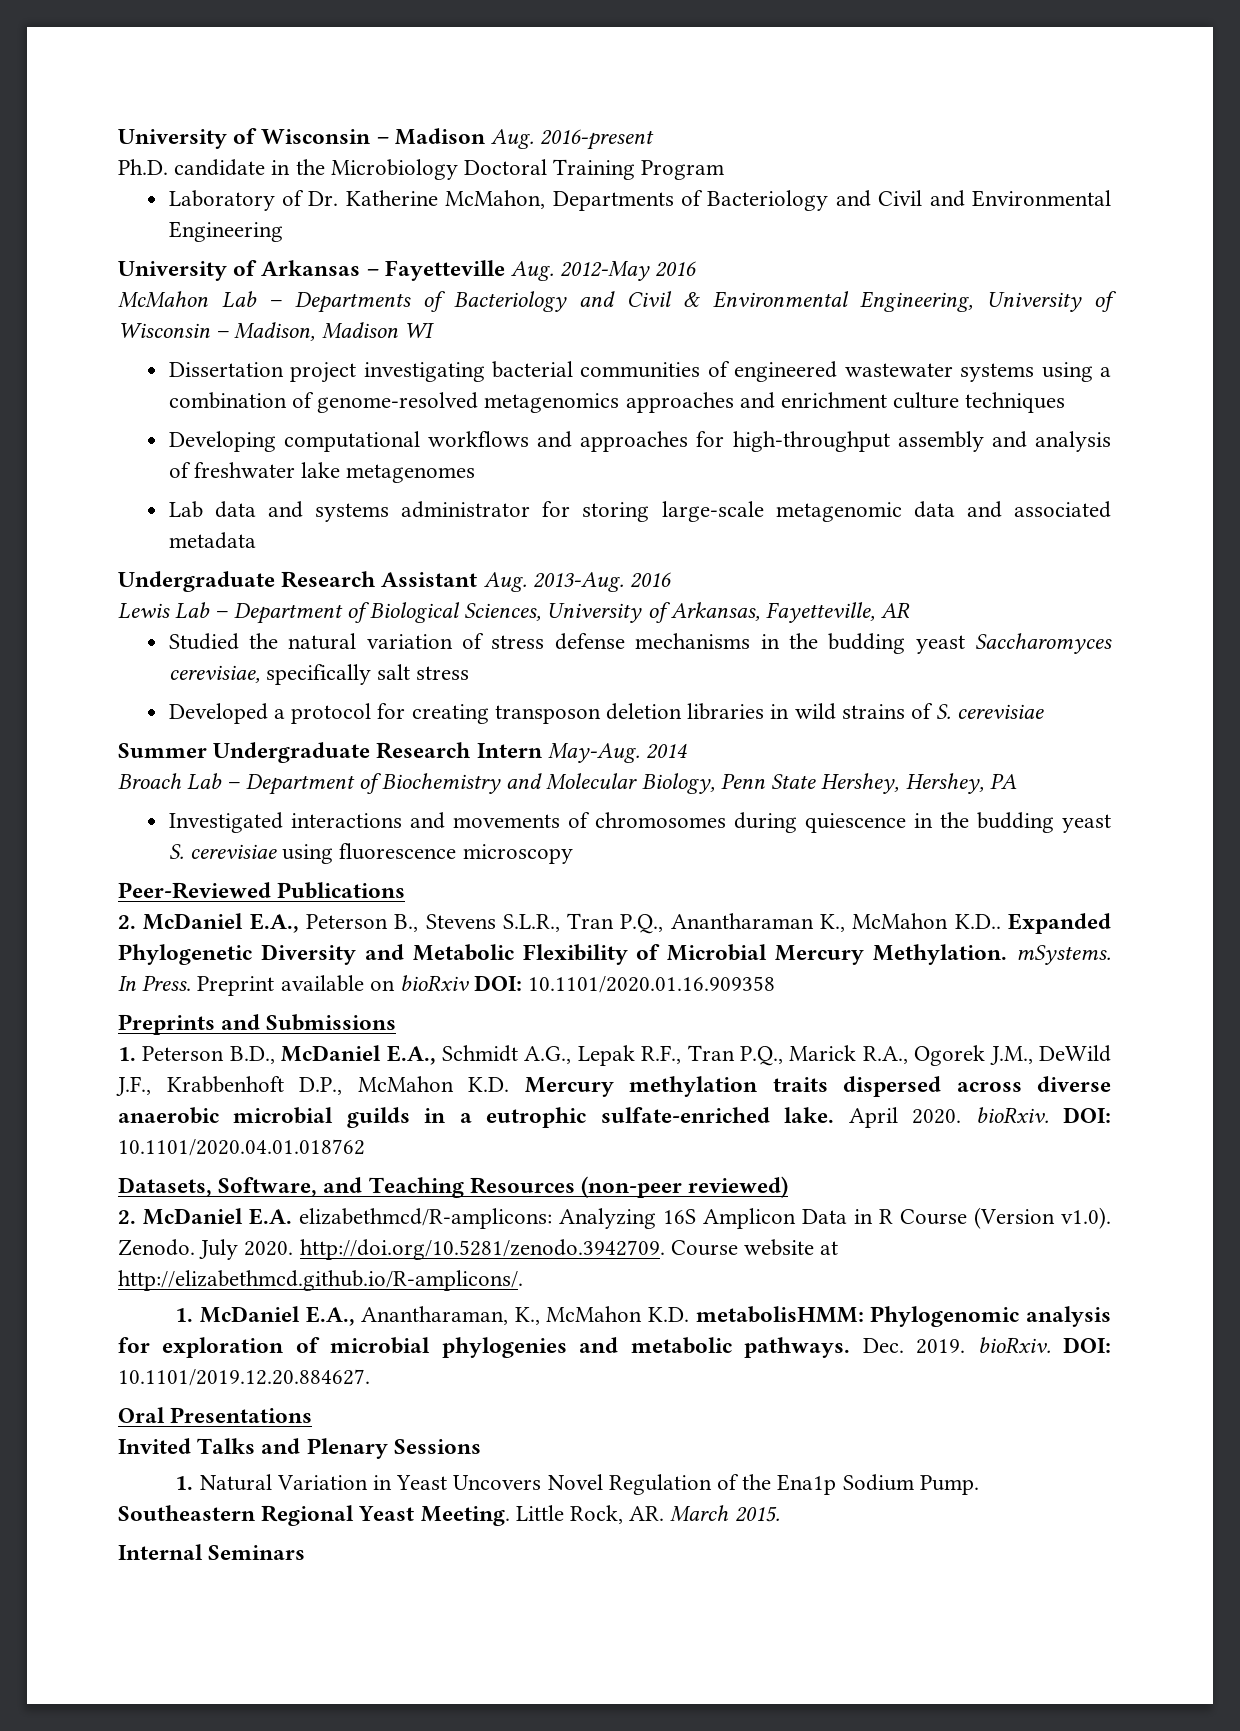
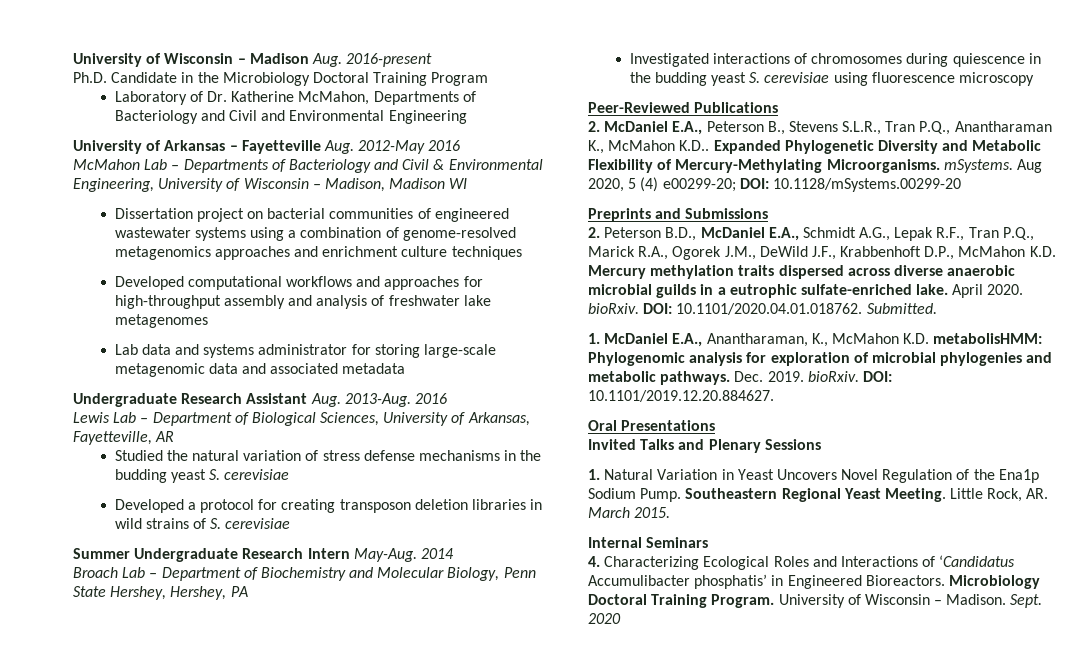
[174,159,266,176] candidate -> [111,72,178,83] Candidate
[363,362,485,382] investigating -> [247,211,264,219] on
[168,431,276,452] Developing -> [114,276,184,290] Developed
[975,633,1112,654] [168,664,470,685] Saccharomyces cerevisiae, specifically salt stress -> [209,469,290,480] S. cerevisiae
[409,812,560,829] and movements -> (790, 58) none
[667,944,1111,965] [118,975,776,996] Microbial Mercury Methylation. mSystems. In Press. Preprint available on bioRxiv DOI: 10.1101/2020.01.16.909358 -> [675,159,1042,173] [588,177,961,192] Mercury-Methylating Microorganisms. mSystems. Aug 2020, 5 (4) e00299-20; DOI: 10.1128/mSystems.00299-20
[118,1047,136,1061] 1. -> [588,227,600,238] 2.
[118,1139,365,1156] [118,1176,789,1198] [118,1207,1111,1229] [118,1239,839,1260] [118,1270,523,1291] 10.1101/2020.04.01.018762 // Datasets, Software, and Teaching Resources (non-peer reviewed) // 2. McDaniel E.A. elizabethmcd/R-amplicons: Analyzing 16S Amplicon Data in R Course (Version v1.0). Zenodo. July 2020. http://doi.org/10.5281/zenodo.3942709. Course website at http://elizabethmcd.github.io/R-amplicons/. -> [676,303,937,315] 10.1101/2020.04.01.018762. Submitted.
(306, 1552) none -> [588,555,1016,570] [588,574,1040,589] [588,594,1043,608] [588,613,621,624] // 4. Characterizing Ecological Roles and Interactions of ‘Candidatus Accumulibacter phosphatis’ in Engineered Bioreactors. Microbiology Doctoral Training Program. University of Wisconsin – Madison. Sept. 2020

